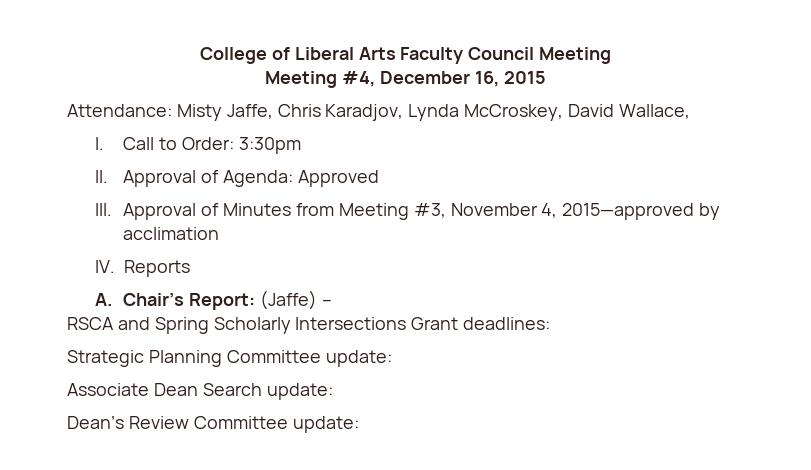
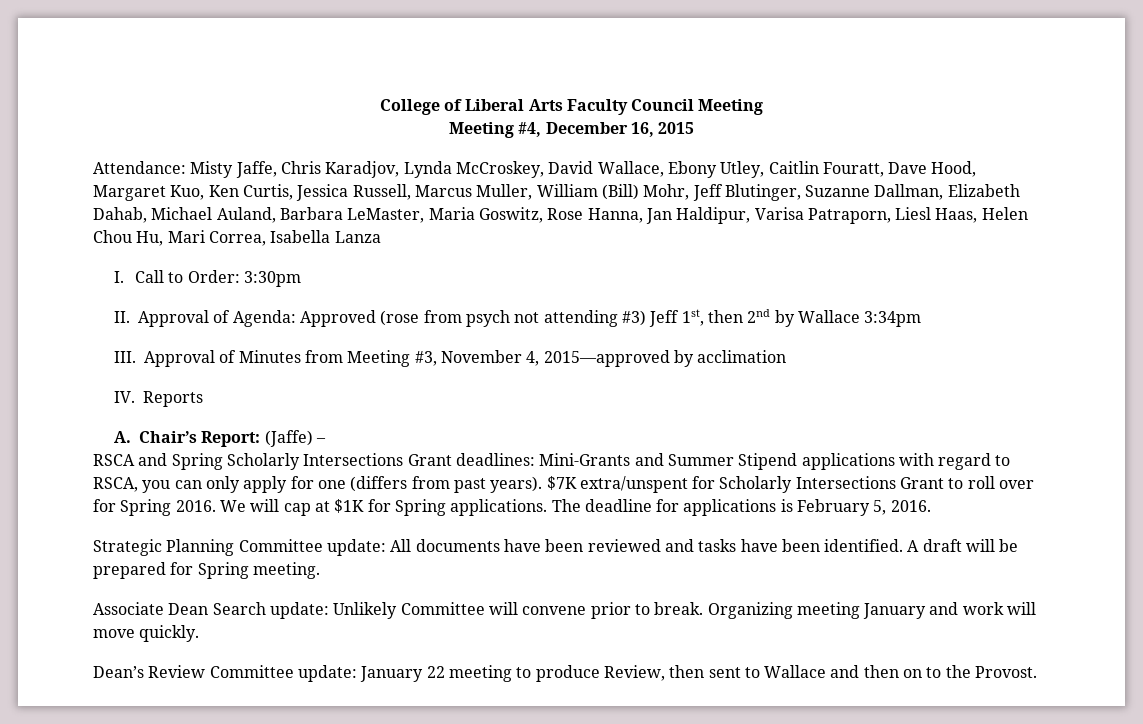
(690, 111) none -> [667,161,977,178] [93,184,1020,201] [93,207,1028,224] [93,230,381,246] Ebony Utley, Caitlin Fouratt, Dave Hood, Margaret Kuo, Ken Curtis, Jessica Russell, Marcus Muller, William (Bill) Mohr, Jeff Blutinger, Suzanne Dallman, Elizabeth Dahab, Michael Auland, Barbara LeMaster, Maria Goswitz, Rose Hanna, Jan Haldipur, Varisa Patraporn, Liesl Haas, Helen Chou Hu, Mari Correa, Isabella Lanza
(379, 178) none -> [380,309,922,327] (rose from psych not attending #3) Jeff 1st, then 2nd by Wallace 3:34pm
[67,350,392,367] [67,383,333,400] [67,416,359,433] // Strategic Planning Committee update: // Associate Dean Search update: // Dean’s Review Committee update: -> [539,453,1011,470] [93,476,1035,493] [93,499,931,516] [93,539,1019,556] [93,562,320,579] [93,602,1037,619] [93,625,200,642] [93,665,1038,682] Mini-Grants and Summer Stipend applications with regard to RSCA, you can only apply for one (differs from past years). $7K extra/unspent for Scholarly Intersections Grant to roll over for Spring 2016. We will cap at $1K for Spring applications. The deadline for applications is February 5, 2016. // Strategic Planning Committee update: All documents have been reviewed and tasks have been identified. A draft will be prepared for Spring meeting. // Associate Dean Search update: Unlikely Committee will convene prior to break. Organizing meeting January and work will move quickly. // Dean’s Review Committee update: January 22 meeting to produce Review, then sent to Wallace and then on to the Provost.

